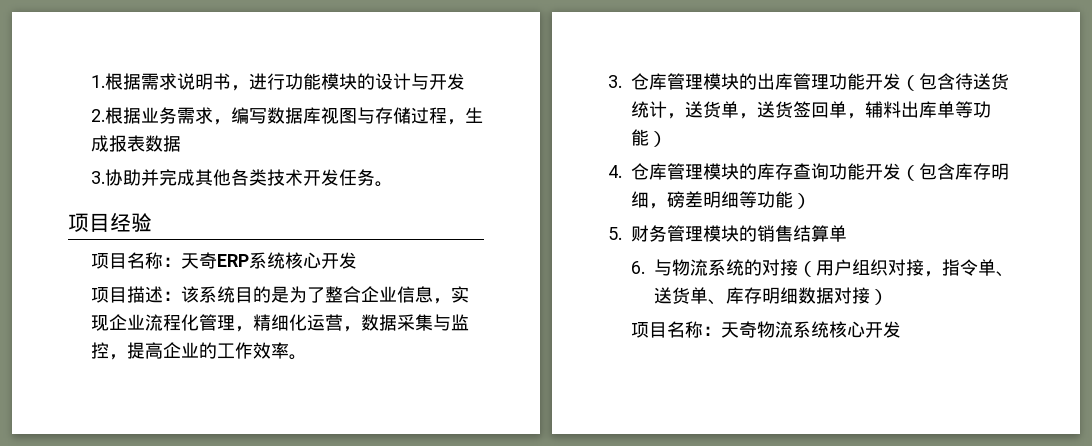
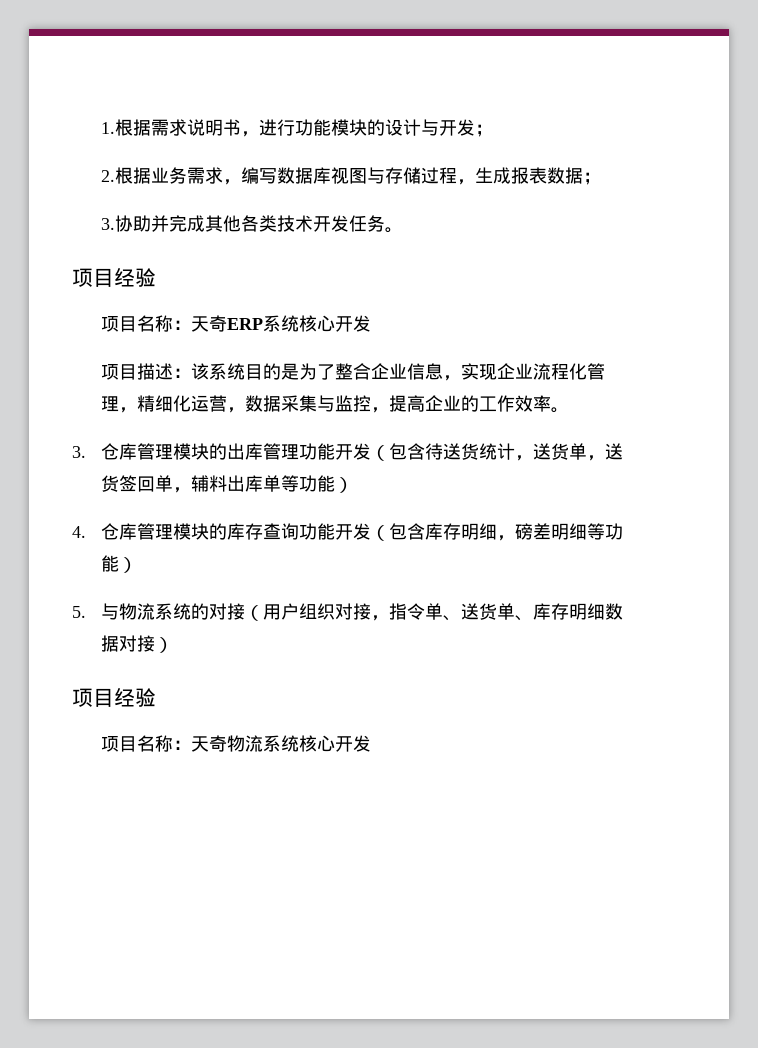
(465, 81) none -> [475,124,494,137] ；
(181, 143) none -> [583,172,602,185] ；
[631,225,847,242] [630,261,645,274] 财务管理模块的销售结算单 // 6. -> (86, 612) none
(888, 297) none -> [72,688,156,707] // 项目经验

